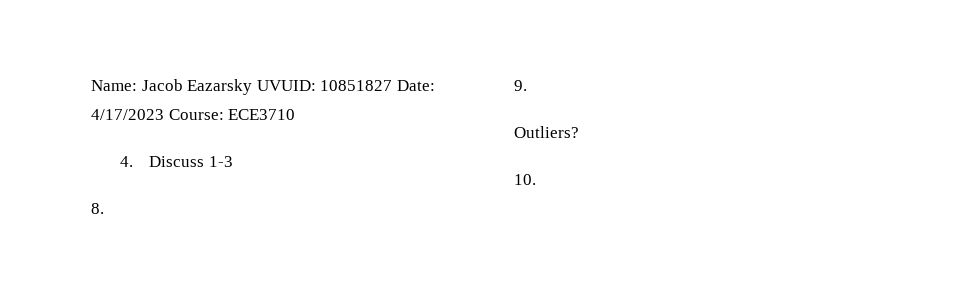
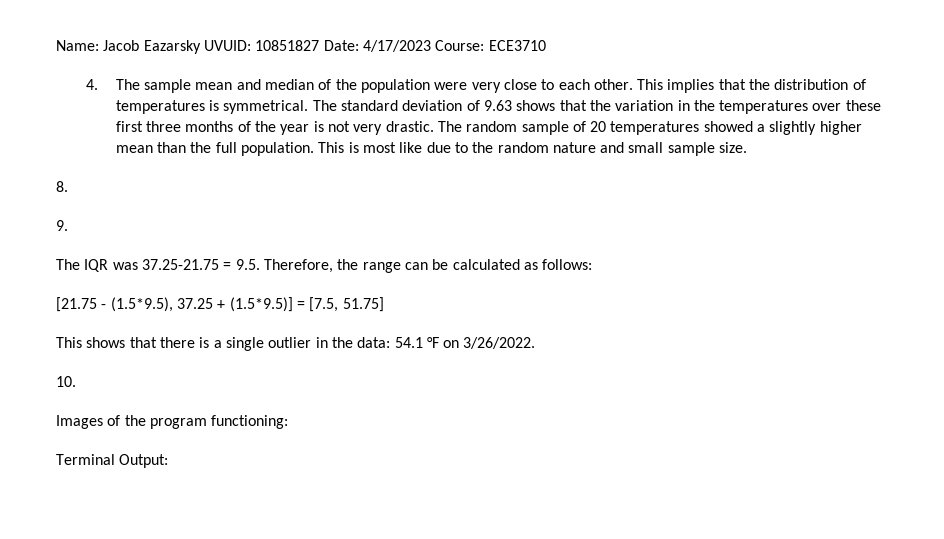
[149,156,233,167] [91,203,104,214] [514,80,527,91] [514,126,579,138] [514,174,536,185] Discuss 1-3 // 8. // 9. // Outliers? // 10. -> [115,79,866,93] [115,100,881,114] [115,121,862,135] [115,142,748,156] [56,181,68,192] [56,220,68,231] [56,259,593,273] [56,297,384,312] [56,337,536,351] [56,376,76,387] [56,415,289,429] [56,454,169,468] The sample mean and median of the population were very close to each other. This implies that the distribution of temperatures is symmetrical. The standard deviation of 9.63 shows that the variation in the temperatures over these first three months of the year is not very drastic. The random sample of 20 temperatures showed a slightly higher mean than the full population. This is most like due to the random nature and small sample size. // 8. // 9. // The IQR was 37.25-21.75 = 9.5. Therefore, the range can be calculated as follows: // [21.75 - (1.5*9.5), 37.25 + (1.5*9.5)] = [7.5, 51.75] // This shows that there is a single outlier in the data: 54.1 °F on 3/26/2022. // 10. // Images of the program functioning: // Terminal Output:

